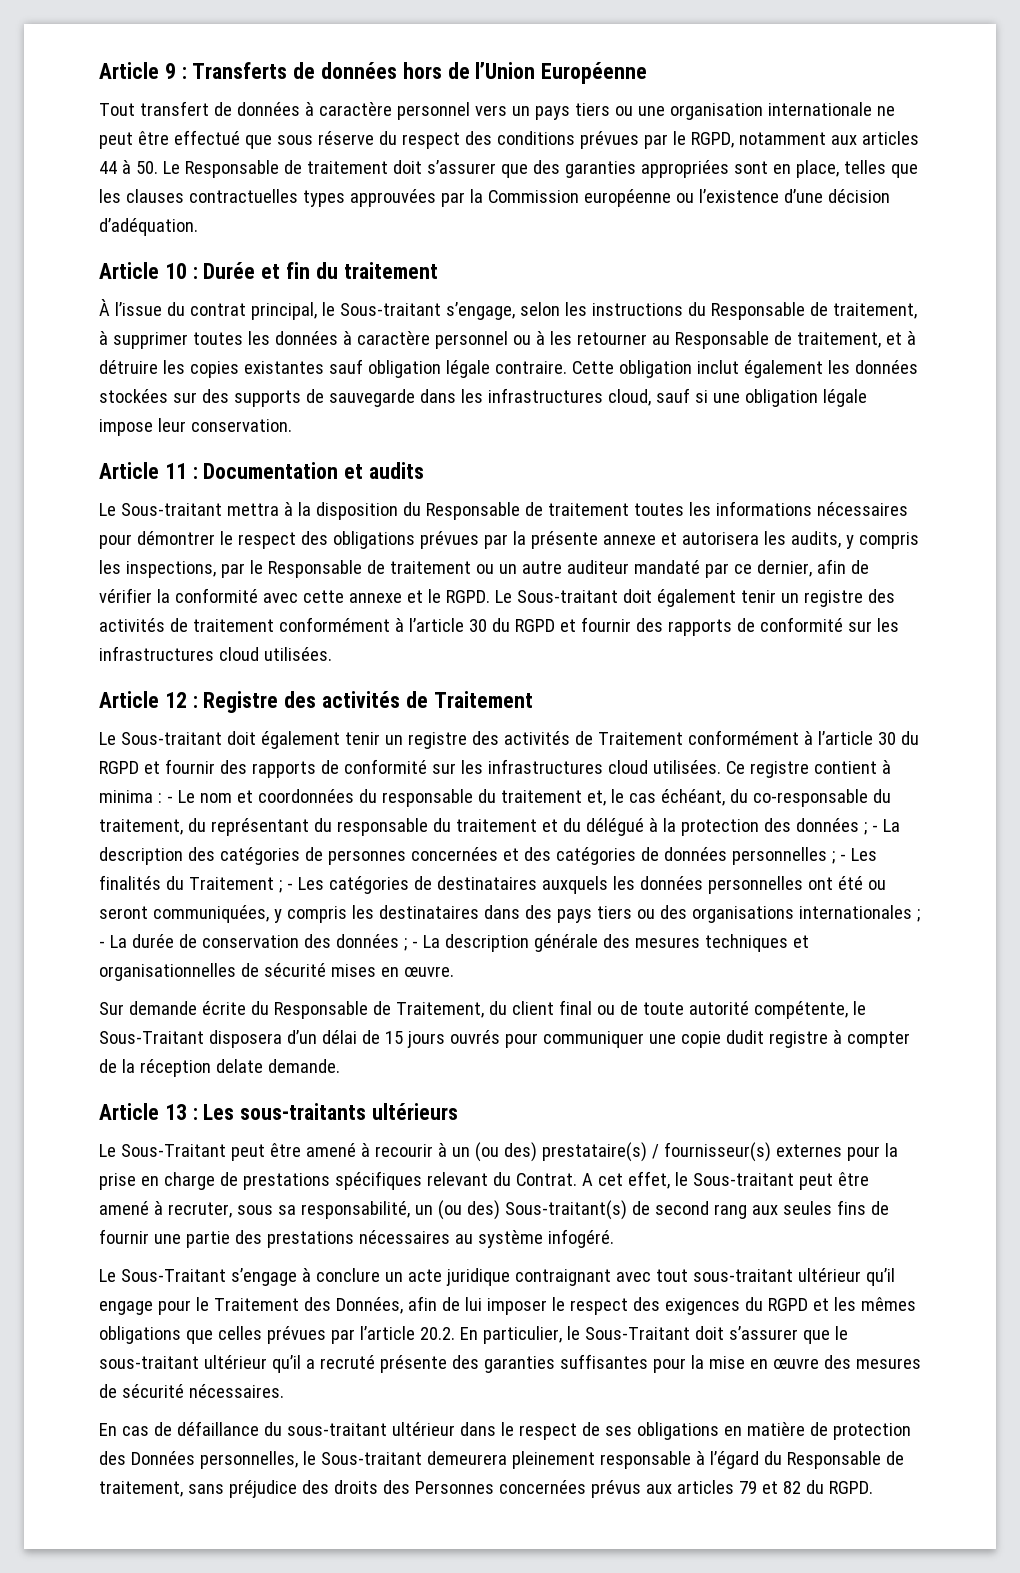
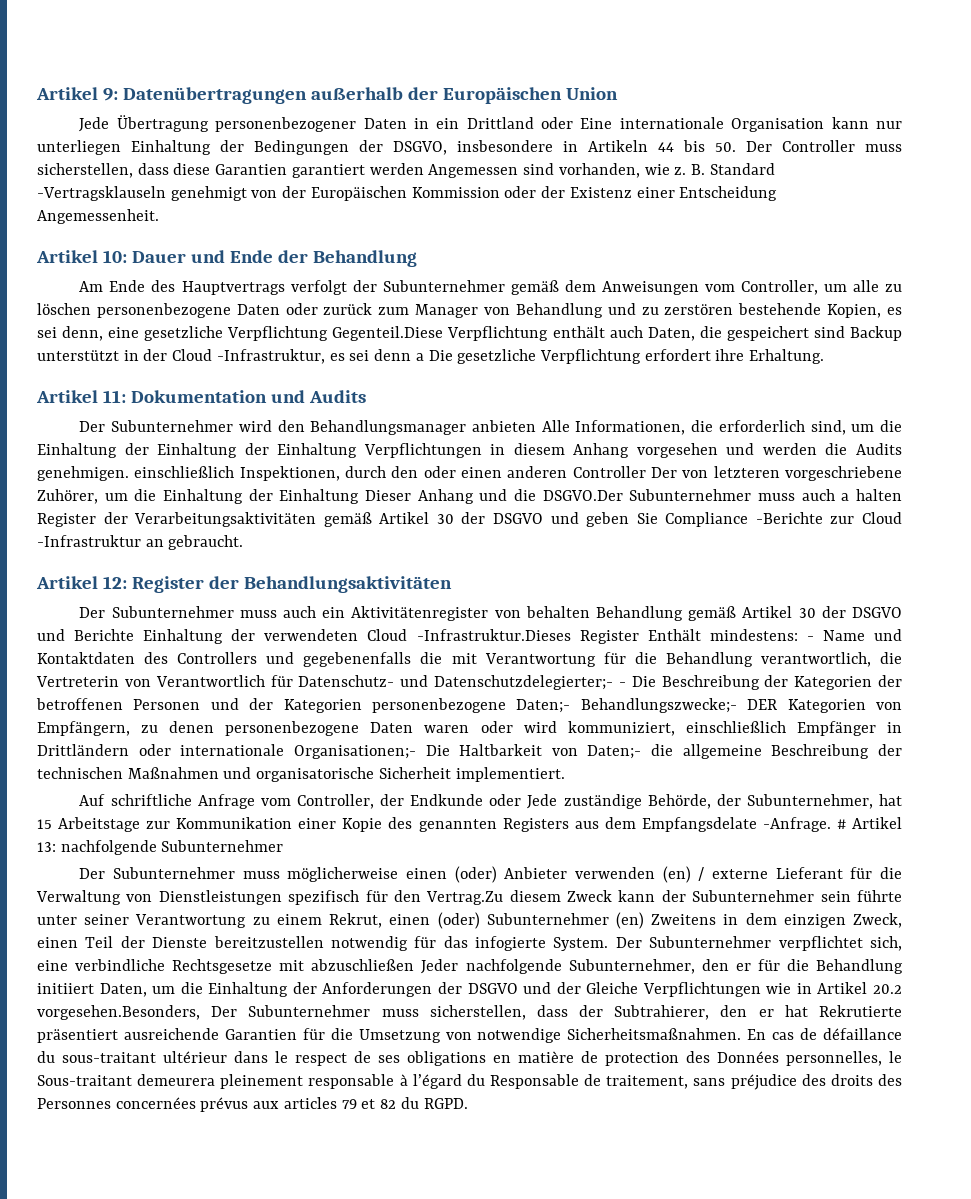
[99,62,648,84] [99,101,895,120] [99,130,919,149] [99,160,918,178] [99,189,890,207] [99,218,198,236] [99,262,438,279] [99,299,917,320] [99,331,916,349] [99,359,918,378] [99,388,867,407] [99,418,292,436] [99,462,425,479] [99,501,908,520] [99,531,919,549] [99,559,869,578] [99,588,895,607] [99,617,899,636] [99,646,332,661] [99,691,533,713] [99,730,919,749] [99,759,891,778] [99,789,891,807] [99,818,900,836] [99,847,877,865] [99,875,886,894] [99,905,920,923] [99,934,809,952] [99,963,454,981] [99,1000,866,1019] [99,1030,910,1048] [99,1059,340,1077] [99,1103,459,1120] [99,1142,898,1162] [99,1171,869,1190] [99,1200,889,1220] [99,1229,614,1248] [99,1268,895,1286] [99,1296,916,1315] [99,1326,848,1344] [99,1354,921,1373] [99,1384,284,1398] Article 9 : Transferts de données hors de l’Union Européenne // Tout transfert de données à caractère personnel vers un pays tiers ou une organisation internationale ne peut être effectué que sous réserve du respect des conditions prévues par le RGPD, notamment aux articles 44 à 50. Le Responsable de traitement doit s’assurer que des garanties appropriées sont en place, telles que les clauses contractuelles types approuvées par la Commission européenne ou l’existence d’une décision d’adéquation. // Article 10 : Durée et fin du traitement // À l’issue du contrat principal, le Sous-traitant s’engage, selon les instructions du Responsable de traitement, à supprimer toutes les données à caractère personnel ou à les retourner au Responsable de traitement, et à détruire les copies existantes sauf obligation légale contraire. Cette obligation inclut également les données stockées sur des supports de sauvegarde dans les infrastructures cloud, sauf si une obligation légale impose leur conservation. // Article 11 : Documentation et audits // Le Sous-traitant mettra à la disposition du Responsable de traitement toutes les informations nécessaires pour démontrer le respect des obligations prévues par la présente annexe et autorisera les audits, y compris les inspections, par le Responsable de traitement ou un autre auditeur mandaté par ce dernier, afin de vérifier la conformité avec cette annexe et le RGPD. Le Sous-traitant doit également tenir un registre des activités de traitement conformément à l’article 30 du RGPD et fournir des rapports de conformité sur les infrastructures cloud utilisées. // Article 12 : Registre des activités de Traitement // Le Sous-traitant doit également tenir un registre des activités de Traitement conformément à l’article 30 du RGPD et fournir des rapports de conformité sur les infrastructures cloud utilisées. Ce registre contient à minima : - Le nom et coordonnées du responsable du traitement et, le cas échéant, du co-responsable du traitement, du représentant du responsable du traitement et du délégué à la protection des données ; - La description des catégories de personnes concernées et des catégories de données personnelles ; - Les finalités du Traitement ; - Les catégories de destinataires auxquels les données personnelles ont été ou seront communiquées, y compris les destinataires dans des pays tiers ou des organisations internationales ; - La durée de conservation des données ; - La description générale des mesures techniques et organisationnelles de sécurité mises en œuvre. // Sur demande écrite du Responsable de Traitement, du client final ou de toute autorité compétente, le Sous-Traitant disposera d’un délai de 15 jours ouvrés pour communiquer une copie dudit registre à compter de la réception delate demande. // Article 13 : Les sous-traitants ultérieurs // Le Sous-Traitant peut être amené à recourir à un (ou des) prestataire(s) / fournisseur(s) externes pour la prise en charge de prestations spécifiques relevant du Contrat. A cet effet, le Sous-traitant peut être amené à recruter, sous sa responsabilité, un (ou des) Sous-traitant(s) de second rang aux seules fins de fournir une partie des prestations nécessaires au système infogéré. // Le Sous-Traitant s’engage à conclure un acte juridique contraignant avec tout sous-traitant ultérieur qu’il engage pour le Traitement des Données, afin de lui imposer le respect des exigences du RGPD et les mêmes obligations que celles prévues par l’article 20.2. En particulier, le Sous-Traitant doit s’assurer que le sous-traitant ultérieur qu’il a recruté présente des garanties suffisantes pour la mise en œuvre des mesures de sécurité nécessaires. // -> [36,87,618,104] [79,115,902,132] [37,140,902,155] [37,163,775,178] [37,186,778,201] [37,209,159,224] [36,250,417,267] [79,280,902,295] [37,303,902,318] [37,326,903,341] [37,349,825,364] [36,390,366,403] [79,420,903,435] [37,443,903,458] [37,466,903,481] [37,489,902,504] [37,512,902,527] [37,535,244,550] [36,576,452,593] [79,606,903,621] [37,629,903,644] [37,652,903,667] [36,675,903,690] [36,698,902,713] [37,721,902,736] [37,744,902,759] [37,767,565,782] [79,794,902,809] [37,817,902,832] [37,840,284,855] [79,866,902,883] [36,890,902,905] [37,912,902,929] [37,936,902,951] [37,959,904,974] [37,982,902,997] [37,1005,902,1020] [37,1028,742,1043] Artikel 9: Datenübertragungen außerhalb der Europäischen Union // Jede Übertragung personenbezogener Daten in ein Drittland oder Eine internationale Organisation kann nur unterliegen Einhaltung der Bedingungen der DSGVO, insbesondere in Artikeln 44 bis 50. Der Controller muss sicherstellen, dass diese Garantien garantiert werden Angemessen sind vorhanden, wie z. B. Standard -Vertragsklauseln genehmigt von der Europäischen Kommission oder der Existenz einer Entscheidung Angemessenheit. // Artikel 10: Dauer und Ende der Behandlung // Am Ende des Hauptvertrags verfolgt der Subunternehmer gemäß dem Anweisungen vom Controller, um alle zu löschen personenbezogene Daten oder zurück zum Manager von Behandlung und zu zerstören bestehende Kopien, es sei denn, eine gesetzliche Verpflichtung Gegenteil.Diese Verpflichtung enthält auch Daten, die gespeichert sind Backup unterstützt in der Cloud -Infrastruktur, es sei denn a Die gesetzliche Verpflichtung erfordert ihre Erhaltung. // Artikel 11: Dokumentation und Audits // Der Subunternehmer wird den Behandlungsmanager anbieten Alle Informationen, die erforderlich sind, um die Einhaltung der Einhaltung der Einhaltung Verpflichtungen in diesem Anhang vorgesehen und werden die Audits genehmigen. einschließlich Inspektionen, durch den oder einen anderen Controller Der von letzteren vorgeschriebene Zuhörer, um die Einhaltung der Einhaltung Dieser Anhang und die DSGVO.Der Subunternehmer muss auch a halten Register der Verarbeitungsaktivitäten gemäß Artikel 30 der DSGVO und geben Sie Compliance -Berichte zur Cloud -Infrastruktur an gebraucht. // Artikel 12: Register der Behandlungsaktivitäten // Der Subunternehmer muss auch ein Aktivitätenregister von behalten Behandlung gemäß Artikel 30 der DSGVO und Berichte Einhaltung der verwendeten Cloud -Infrastruktur.Dieses Register Enthält mindestens: - Name und Kontaktdaten des Controllers und gegebenenfalls die mit Verantwortung für die Behandlung verantwortlich, die Vertreterin von Verantwortlich für Datenschutz- und Datenschutzdelegierter;- - Die Beschreibung der Kategorien der betroffenen Personen und der Kategorien personenbezogene Daten;- Behandlungszwecke;- DER Kategorien von Empfängern, zu denen personenbezogene Daten waren oder wird kommuniziert, einschließlich Empfänger in Drittländern oder internationale Organisationen;- Die Haltbarkeit von Daten;- die allgemeine Beschreibung der technischen Maßnahmen und organisatorische Sicherheit implementiert. // Auf schriftliche Anfrage vom Controller, der Endkunde oder Jede zuständige Behörde, der Subunternehmer, hat 15 Arbeitstage zur Kommunikation einer Kopie des genannten Registers aus dem Empfangsdelate -Anfrage. # Artikel 13: nachfolgende Subunternehmer // Der Subunternehmer muss möglicherweise einen (oder) Anbieter verwenden (en) / externe Lieferant für die Verwaltung von Dienstleistungen spezifisch für den Vertrag.Zu diesem Zweck kann der Subunternehmer sein führte unter seiner Verantwortung zu einem Rekrut, einen (oder) Subunternehmer (en) Zweitens in dem einzigen Zweck, einen Teil der Dienste bereitzustellen notwendig für das infogierte System. Der Subunternehmer verpflichtet sich, eine verbindliche Rechtsgesetze mit abzuschließen Jeder nachfolgende Subunternehmer, den er für die Behandlung initiiert Daten, um die Einhaltung der Anforderungen der DSGVO und der Gleiche Verpflichtungen wie in Artikel 20.2 vorgesehen.Besonders, Der Subunternehmer muss sicherstellen, dass der Subtrahierer, den er hat Rekrutierte präsentiert ausreichende Garantien für die Umsetzung von notwendige Sicherheitsmaßnahmen.

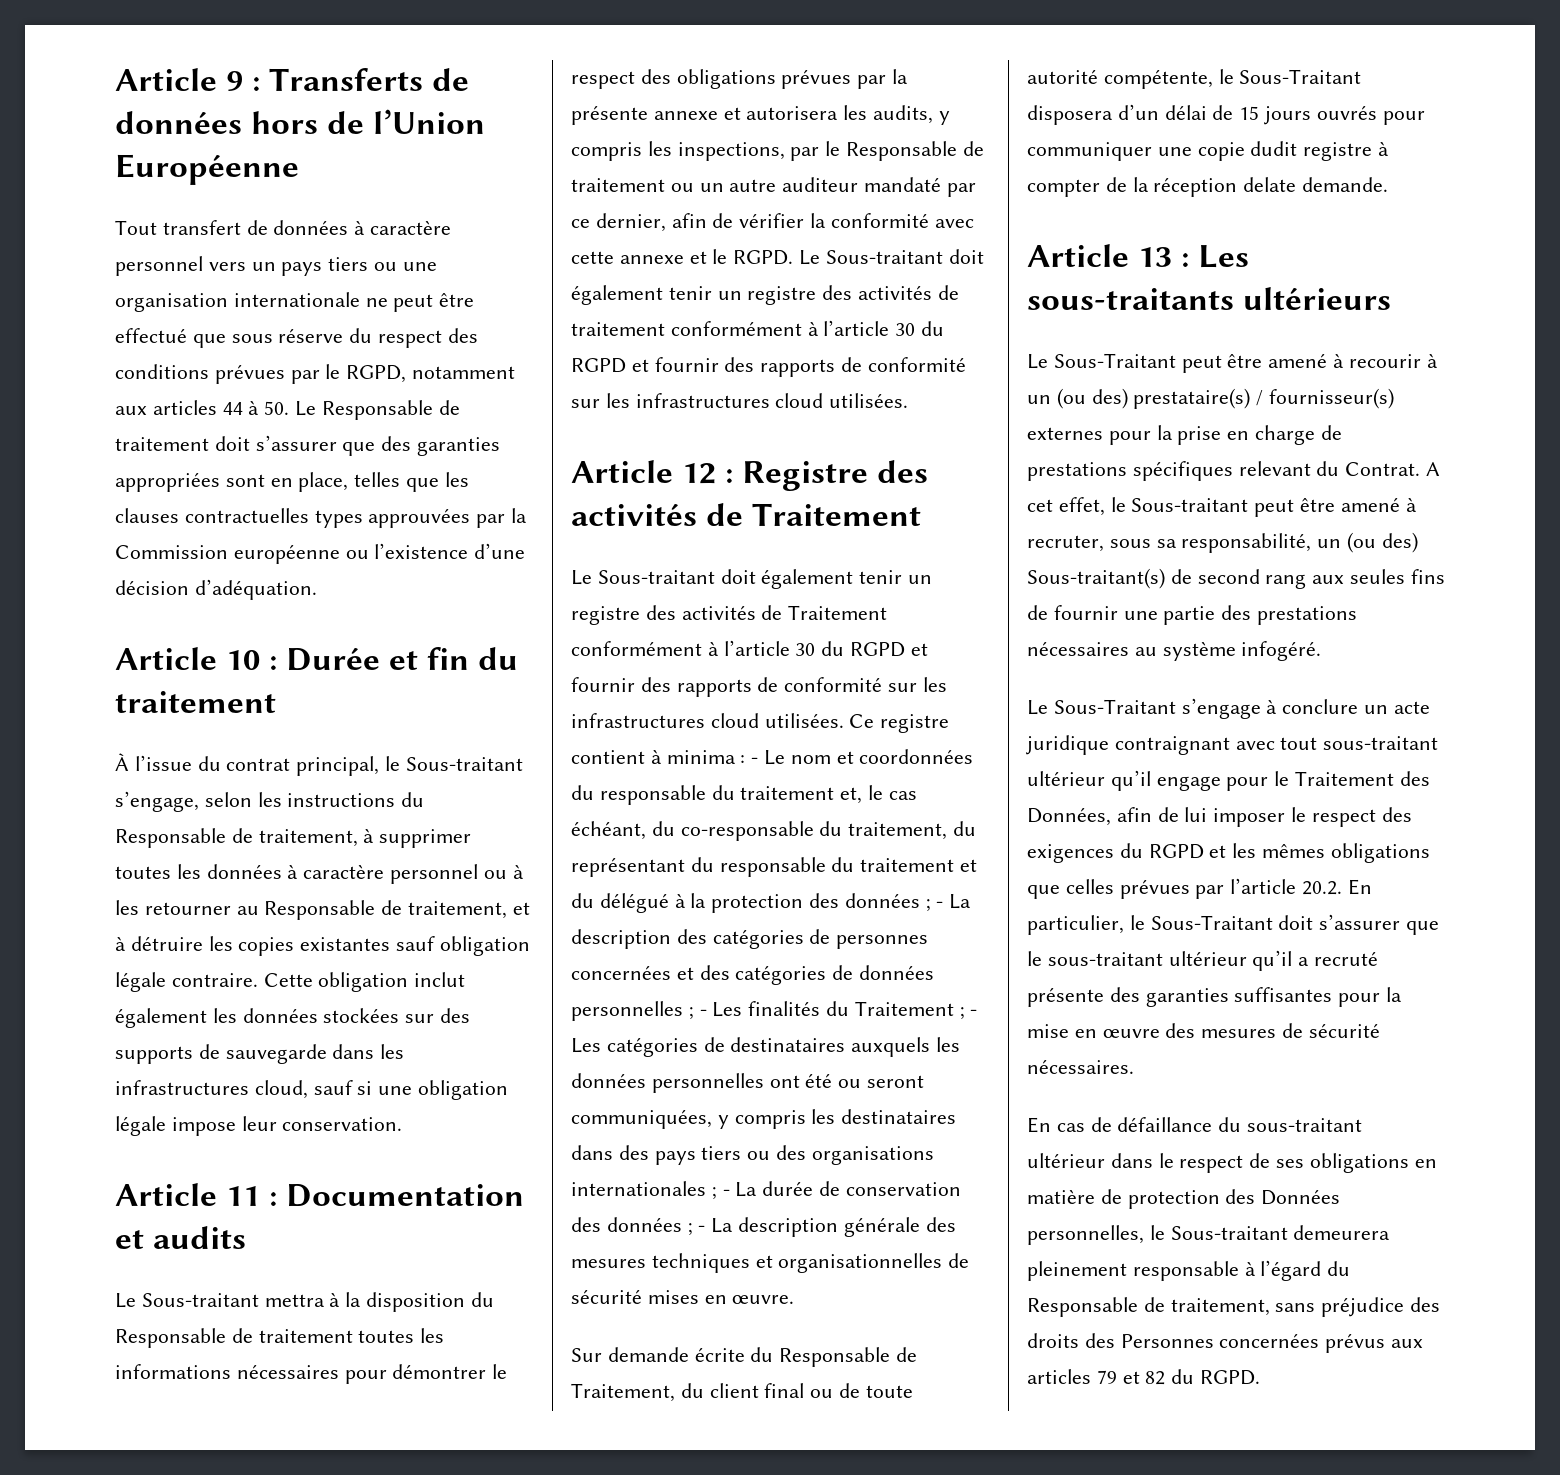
[36,87,618,104] [79,115,902,132] [37,140,902,155] [37,163,775,178] [37,186,778,201] [37,209,159,224] [36,250,417,267] [79,280,902,295] [37,303,902,318] [37,326,903,341] [37,349,825,364] [36,390,366,403] [79,420,903,435] [37,443,903,458] [37,466,903,481] [37,489,902,504] [37,512,902,527] [37,535,244,550] [36,576,452,593] [79,606,903,621] [37,629,903,644] [37,652,903,667] [36,675,903,690] [36,698,902,713] [37,721,902,736] [37,744,902,759] [37,767,565,782] [79,794,902,809] [37,817,902,832] [37,840,284,855] [79,866,902,883] [36,890,902,905] [37,912,902,929] [37,936,902,951] [37,959,904,974] [37,982,902,997] [37,1005,902,1020] [37,1028,742,1043] Artikel 9: Datenübertragungen außerhalb der Europäischen Union // Jede Übertragung personenbezogener Daten in ein Drittland oder Eine internationale Organisation kann nur unterliegen Einhaltung der Bedingungen der DSGVO, insbesondere in Artikeln 44 bis 50. Der Controller muss sicherstellen, dass diese Garantien garantiert werden Angemessen sind vorhanden, wie z. B. Standard -Vertragsklauseln genehmigt von der Europäischen Kommission oder der Existenz einer Entscheidung Angemessenheit. // Artikel 10: Dauer und Ende der Behandlung // Am Ende des Hauptvertrags verfolgt der Subunternehmer gemäß dem Anweisungen vom Controller, um alle zu löschen personenbezogene Daten oder zurück zum Manager von Behandlung und zu zerstören bestehende Kopien, es sei denn, eine gesetzliche Verpflichtung Gegenteil.Diese Verpflichtung enthält auch Daten, die gespeichert sind Backup unterstützt in der Cloud -Infrastruktur, es sei denn a Die gesetzliche Verpflichtung erfordert ihre Erhaltung. // Artikel 11: Dokumentation und Audits // Der Subunternehmer wird den Behandlungsmanager anbieten Alle Informationen, die erforderlich sind, um die Einhaltung der Einhaltung der Einhaltung Verpflichtungen in diesem Anhang vorgesehen und werden die Audits genehmigen. einschließlich Inspektionen, durch den oder einen anderen Controller Der von letzteren vorgeschriebene Zuhörer, um die Einhaltung der Einhaltung Dieser Anhang und die DSGVO.Der Subunternehmer muss auch a halten Register der Verarbeitungsaktivitäten gemäß Artikel 30 der DSGVO und geben Sie Compliance -Berichte zur Cloud -Infrastruktur an gebraucht. // Artikel 12: Register der Behandlungsaktivitäten // Der Subunternehmer muss auch ein Aktivitätenregister von behalten Behandlung gemäß Artikel 30 der DSGVO und Berichte Einhaltung der verwendeten Cloud -Infrastruktur.Dieses Register Enthält mindestens: - Name und Kontaktdaten des Controllers und gegebenenfalls die mit Verantwortung für die Behandlung verantwortlich, die Vertreterin von Verantwortlich für Datenschutz- und Datenschutzdelegierter;- - Die Beschreibung der Kategorien der betroffenen Personen und der Kategorien personenbezogene Daten;- Behandlungszwecke;- DER Kategorien von Empfängern, zu denen personenbezogene Daten waren oder wird kommuniziert, einschließlich Empfänger in Drittländern oder internationale Organisationen;- Die Haltbarkeit von Daten;- die allgemeine Beschreibung der technischen Maßnahmen und organisatorische Sicherheit implementiert. // Auf schriftliche Anfrage vom Controller, der Endkunde oder Jede zuständige Behörde, der Subunternehmer, hat 15 Arbeitstage zur Kommunikation einer Kopie des genannten Registers aus dem Empfangsdelate -Anfrage. # Artikel 13: nachfolgende Subunternehmer // Der Subunternehmer muss möglicherweise einen (oder) Anbieter verwenden (en) / externe Lieferant für die Verwaltung von Dienstleistungen spezifisch für den Vertrag.Zu diesem Zweck kann der Subunternehmer sein führte unter seiner Verantwortung zu einem Rekrut, einen (oder) Subunternehmer (en) Zweitens in dem einzigen Zweck, einen Teil der Dienste bereitzustellen notwendig für das infogierte System. Der Subunternehmer verpflichtet sich, eine verbindliche Rechtsgesetze mit abzuschließen Jeder nachfolgende Subunternehmer, den er für die Behandlung initiiert Daten, um die Einhaltung der Anforderungen der DSGVO und der Gleiche Verpflichtungen wie in Artikel 20.2 vorgesehen.Besonders, Der Subunternehmer muss sicherstellen, dass der Subtrahierer, den er hat Rekrutierte präsentiert ausreichende Garantien für die Umsetzung von notwendige Sicherheitsmaßnahmen. -> [115,68,470,91] [115,109,486,134] [115,154,299,185] [115,220,452,235] [115,256,437,276] [115,292,475,312] [115,328,478,348] [115,364,516,384] [115,400,460,420] [115,435,501,456] [115,472,469,492] [115,508,528,528] [115,543,526,564] [115,579,317,600] [115,647,519,671] [115,691,276,713] [115,753,523,776] [115,791,425,812] [115,828,472,848] [115,864,524,884] [115,900,530,920] [115,936,530,956] [115,972,466,992] [115,1008,471,1028] [115,1044,405,1064] [115,1080,509,1100] [115,1116,403,1136] [115,1183,525,1207] [115,1226,247,1249] [115,1292,494,1312] [115,1328,445,1348] [115,1364,508,1384] [571,69,909,89] [571,105,950,125] [571,141,984,161] [571,177,976,197] [571,213,974,232] [571,249,984,265] [571,285,959,305] [571,320,945,336] [571,357,966,377] [571,393,909,408] [571,460,929,491] [571,503,922,526] [571,569,933,589] [571,605,888,625] [571,640,928,657] [571,677,947,697] [571,713,950,733] [571,749,974,765] [571,785,917,805] [571,821,977,841] [571,857,978,877] [571,893,972,913] [571,929,929,949] [571,965,935,985] [571,1001,978,1021] [571,1037,961,1057] [571,1073,925,1093] [571,1109,957,1129] [571,1145,934,1165] [571,1181,961,1200] [571,1217,956,1237] [571,1253,970,1273] [571,1289,795,1304] [571,1347,918,1367] [571,1383,913,1402] [1027,69,1362,89] [1027,104,1425,125] [1027,141,1390,161] [1027,177,1389,197] [1027,244,1250,268] [1027,287,1392,310] [1027,353,1438,373] [1027,388,1395,409] [1027,425,1342,445] [1027,461,1441,481] [1027,497,1417,517] [1027,532,1418,553] [1027,568,1445,589] [1027,605,1358,625] [1027,641,1322,661] [1027,698,1430,719] [1026,735,1439,755] [1027,770,1430,791] [1027,807,1412,827] [1027,843,1430,863] [1027,878,1372,899] [1027,914,1440,935] [1027,950,1379,971] [1027,987,1403,1007] [1027,1023,1380,1038] [1027,1059,1134,1074] Article 9 : Transferts de données hors de l’Union Européenne // Tout transfert de données à caractère personnel vers un pays tiers ou une organisation internationale ne peut être effectué que sous réserve du respect des conditions prévues par le RGPD, notamment aux articles 44 à 50. Le Responsable de traitement doit s’assurer que des garanties appropriées sont en place, telles que les clauses contractuelles types approuvées par la Commission européenne ou l’existence d’une décision d’adéquation. // Article 10 : Durée et fin du traitement // À l’issue du contrat principal, le Sous-traitant s’engage, selon les instructions du Responsable de traitement, à supprimer toutes les données à caractère personnel ou à les retourner au Responsable de traitement, et à détruire les copies existantes sauf obligation légale contraire. Cette obligation inclut également les données stockées sur des supports de sauvegarde dans les infrastructures cloud, sauf si une obligation légale impose leur conservation. // Article 11 : Documentation et audits // Le Sous-traitant mettra à la disposition du Responsable de traitement toutes les informations nécessaires pour démontrer le respect des obligations prévues par la présente annexe et autorisera les audits, y compris les inspections, par le Responsable de traitement ou un autre auditeur mandaté par ce dernier, afin de vérifier la conformité avec cette annexe et le RGPD. Le Sous-traitant doit également tenir un registre des activités de traitement conformément à l’article 30 du RGPD et fournir des rapports de conformité sur les infrastructures cloud utilisées. // Article 12 : Registre des activités de Traitement // Le Sous-traitant doit également tenir un registre des activités de Traitement conformément à l’article 30 du RGPD et fournir des rapports de conformité sur les infrastructures cloud utilisées. Ce registre contient à minima : - Le nom et coordonnées du responsable du traitement et, le cas échéant, du co-responsable du traitement, du représentant du responsable du traitement et du délégué à la protection des données ; - La description des catégories de personnes concernées et des catégories de données personnelles ; - Les finalités du Traitement ; - Les catégories de destinataires auxquels les données personnelles ont été ou seront communiquées, y compris les destinataires dans des pays tiers ou des organisations internationales ; - La durée de conservation des données ; - La description générale des mesures techniques et organisationnelles de sécurité mises en œuvre. // Sur demande écrite du Responsable de Traitement, du client final ou de toute autorité compétente, le Sous-Traitant disposera d’un délai de 15 jours ouvrés pour communiquer une copie dudit registre à compter de la réception delate demande. // Article 13 : Les sous-traitants ultérieurs // Le Sous-Traitant peut être amené à recourir à un (ou des) prestataire(s) / fournisseur(s) externes pour la prise en charge de prestations spécifiques relevant du Contrat. A cet effet, le Sous-traitant peut être amené à recruter, sous sa responsabilité, un (ou des) Sous-traitant(s) de second rang aux seules fins de fournir une partie des prestations nécessaires au système infogéré. // Le Sous-Traitant s’engage à conclure un acte juridique contraignant avec tout sous-traitant ultérieur qu’il engage pour le Traitement des Données, afin de lui imposer le respect des exigences du RGPD et les mêmes obligations que celles prévues par l’article 20.2. En particulier, le Sous-Traitant doit s’assurer que le sous-traitant ultérieur qu’il a recruté présente des garanties suffisantes pour la mise en œuvre des mesures de sécurité nécessaires. //

